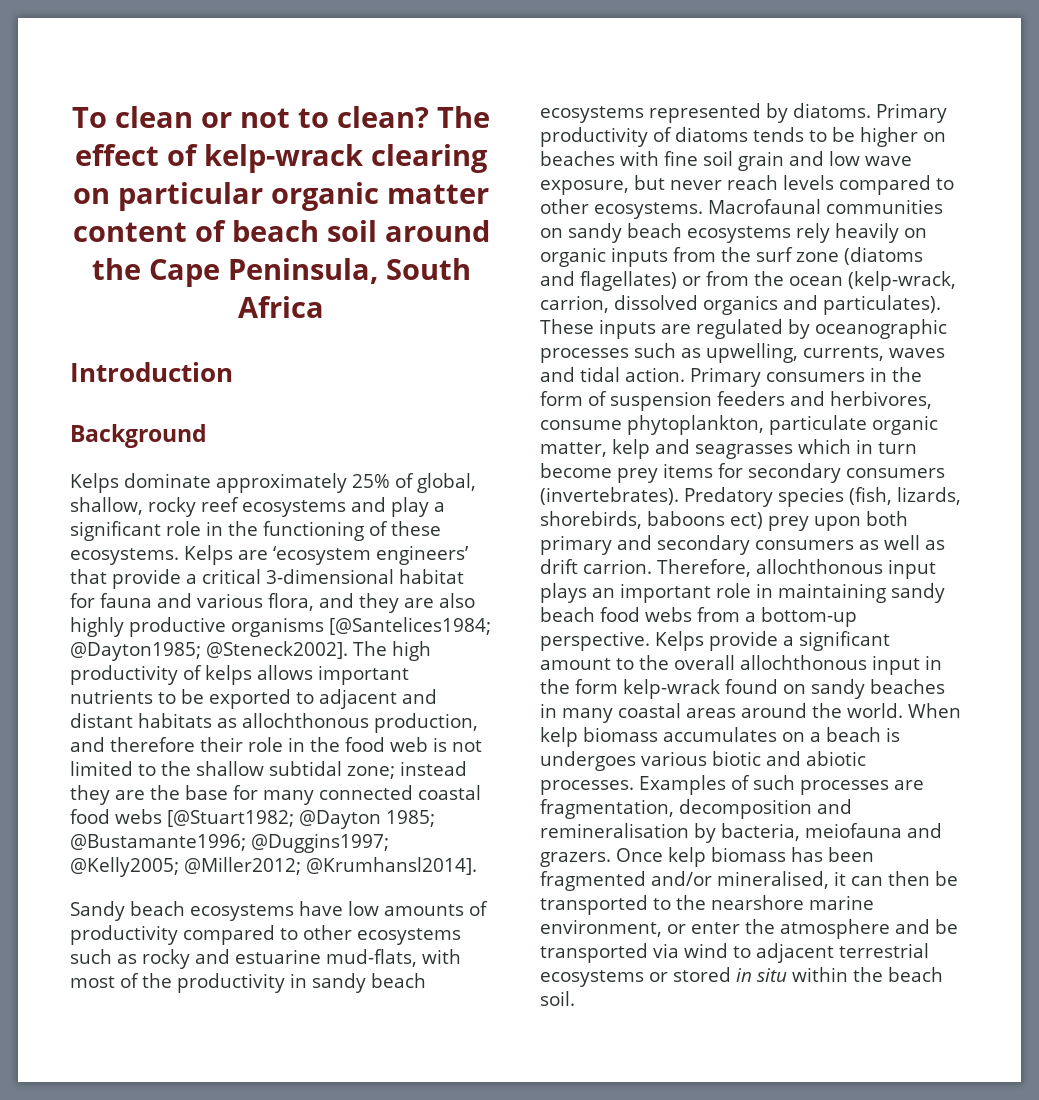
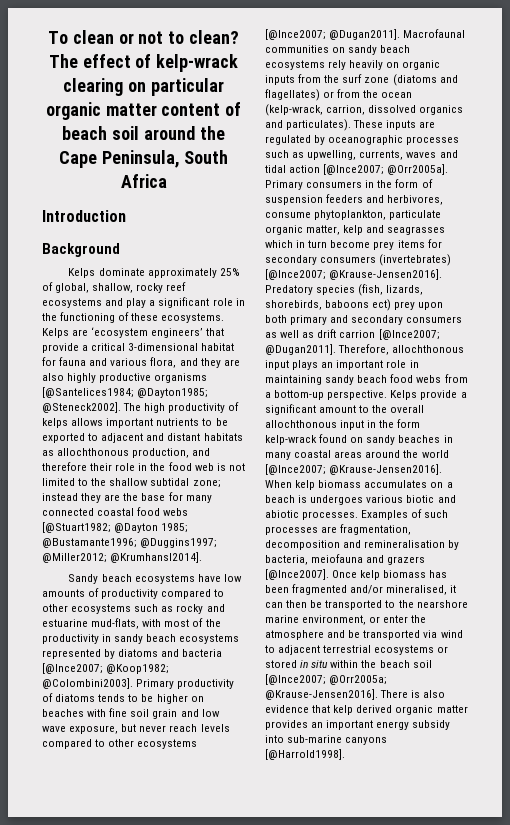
[70,857,179,877] @Kelly2005; -> (218, 543) none
[793,103,871,118] diatoms. -> [118,649,223,657] [42,663,170,674] [42,678,133,689] diatoms and bacteria [@Ince2007; @Koop1982; @Colombini2003].
[594,202,703,219] ecosystems. -> [137,739,198,749] [265,29,401,40] ecosystems [@Ince2007; @Dugan2011].
[625,367,685,382] action. -> [289,164,449,175] action [@Ince2007; @Orr2005a].
[540,487,679,505] (invertebrates). -> [379,254,452,266] [265,269,443,280] (invertebrates) [@Ince2007; @Krause-Jensen2016].
[583,559,652,574] carrion. -> [339,329,440,340] [265,344,336,355] carrion [@Ince2007; @Dugan2011].
[847,703,903,718] world. -> [421,450,449,458] [265,464,443,475] world [@Ince2007; @Krause-Jensen2016].
[540,852,611,867] grazers. -> [387,556,426,565] [265,569,329,580] grazers [@Ince2007].
[540,991,575,1006] soil. -> [412,660,432,668] [265,674,388,685] [265,689,446,700] [265,705,468,715] [265,720,451,730] [265,735,388,745] [265,749,345,760] soil [@Ince2007; @Orr2005a; @Krause-Jensen2016]. There is also evidence that kelp derived organic matter provides an important energy subsidy into sub-marine canyons [@Harrold1998].

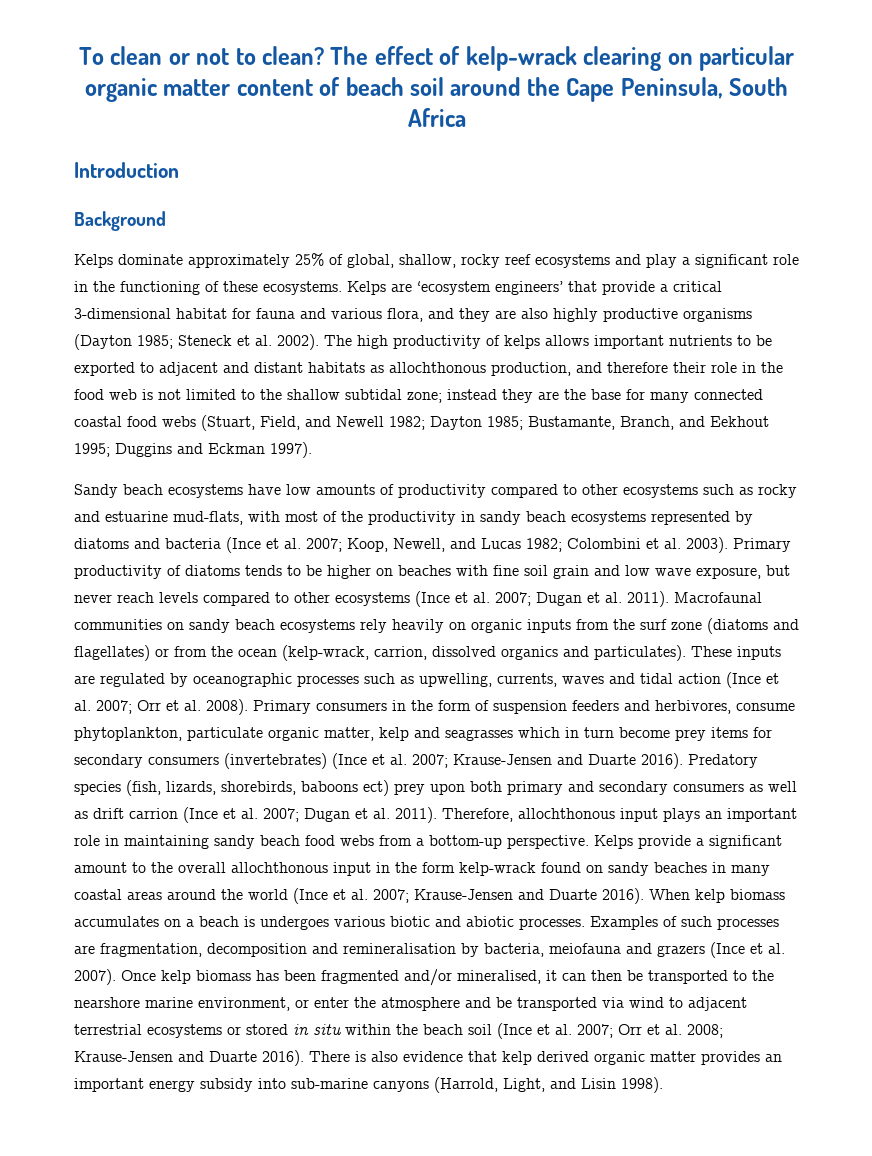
[42,387,209,398] [42,402,121,413] [@Santelices1984; @Dayton1985; @Steneck2002]. -> [74,334,319,350] (Dayton 1985; Steneck et al. 2002).
[42,522,189,533] [42,538,218,548] [42,552,203,563] [@Stuart1982; @Dayton 1985; @Bustamante1996; @Duggins1997; @Miller2012; @Krumhansl2014]. -> [201,415,769,431] [74,442,312,458] (Stuart, Field, and Newell 1982; Dayton 1985; Bustamante, Branch, and Eekhout 1995; Duggins and Eckman 1997).
[42,663,170,674] [42,678,133,689] [@Ince2007; @Koop1982; @Colombini2003]. -> [226,537,728,553] (Ince et al. 2007; Koop, Newell, and Lucas 1982; Colombini et al. 2003).
[265,29,401,40] [@Ince2007; @Dugan2011]. -> [415,591,669,607] (Ince et al. 2007; Dugan et al. 2011).
[323,164,449,175] [@Ince2007; @Orr2005a]. -> [726,672,779,688] [74,699,248,715] (Ince et al. 2007; Orr et al. 2008).
[265,269,443,280] [@Ince2007; @Krause-Jensen2016]. -> [332,753,683,769] (Ince et al. 2007; Krause-Jensen and Duarte 2016).
[378,329,440,340] [265,344,336,355] [@Ince2007; @Dugan2011]. -> [183,807,437,823] (Ince et al. 2007; Dugan et al. 2011).
[265,464,443,475] [@Ince2007; @Krause-Jensen2016]. -> [293,888,644,904] (Ince et al. 2007; Krause-Jensen and Duarte 2016).
[265,569,329,580] [@Ince2007]. -> [710,942,785,958] [74,969,116,985] (Ince et al. 2007).
[265,674,388,685] [265,689,378,700] [@Ince2007; @Orr2005a; @Krause-Jensen2016]. -> [497,1023,723,1039] [74,1050,304,1066] (Ince et al. 2007; Orr et al. 2008; Krause-Jensen and Duarte 2016).
[265,749,345,760] [@Harrold1998]. -> [434,1077,663,1093] (Harrold, Light, and Lisin 1998).

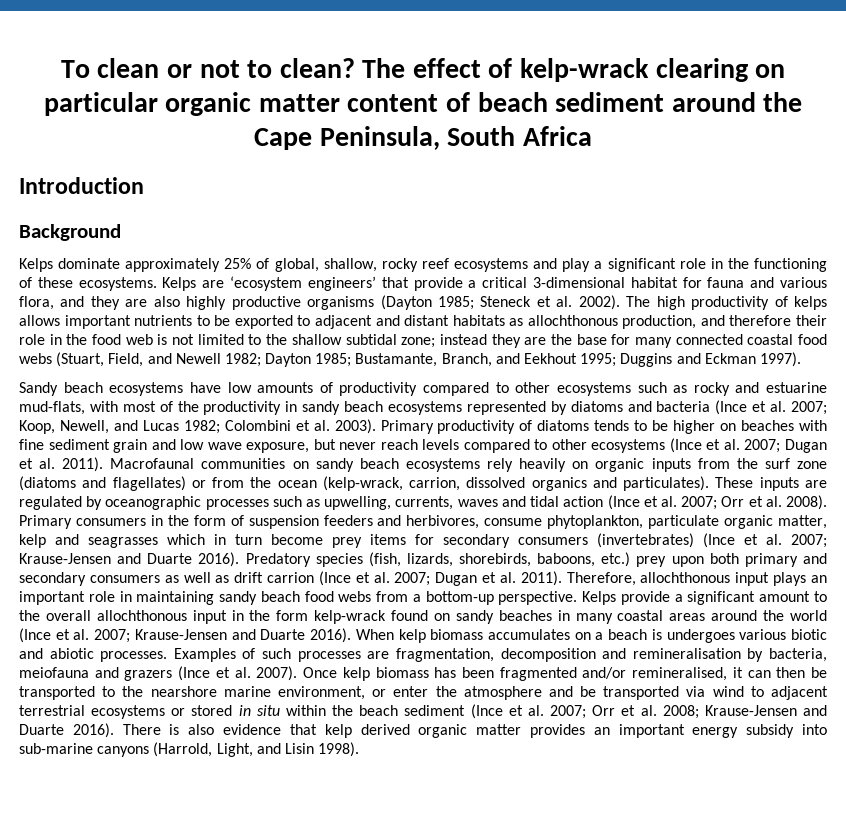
[410,77,444,96] soil -> [555,92,665,112] sediment
[524,565,548,576] soil -> [48,439,110,450] sediment
[301,780,389,796] baboons ect) -> [537,552,631,567] baboons, etc.)
[457,970,541,984] mineralised, -> [632,667,728,681] remineralised,
[468,1024,492,1035] soil -> [404,705,466,716] sediment

